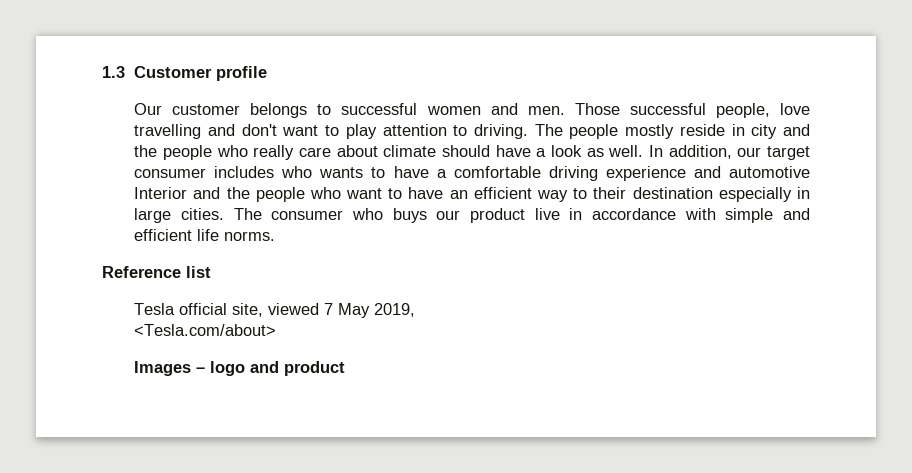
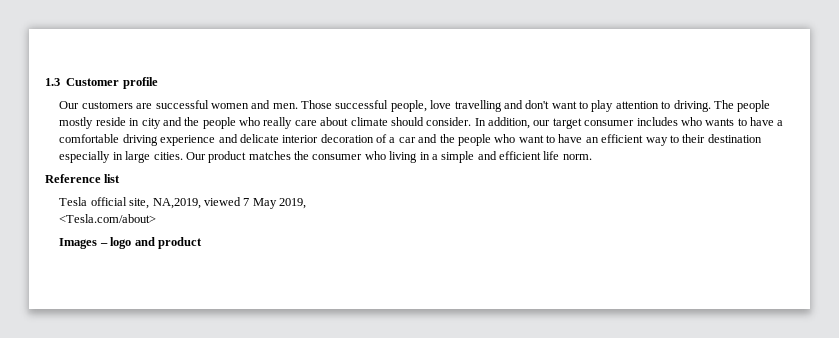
[172,103,332,118] customer belongs to -> [81,101,153,109] customers are
[495,145,644,157] have a look as well. -> [426,117,472,126] consider.
[729,166,810,178] [134,187,188,199] automotive Interior -> [239,134,416,143] delicate interior decoration of a car
[233,208,716,223] The consumer who buys our product live in accordance with -> [185,151,438,163] Our product matches the consumer who living in a
[224,231,276,241] norms. -> [562,154,592,160] norm.
(264, 310) none -> [152,198,201,209] NA,2019,

